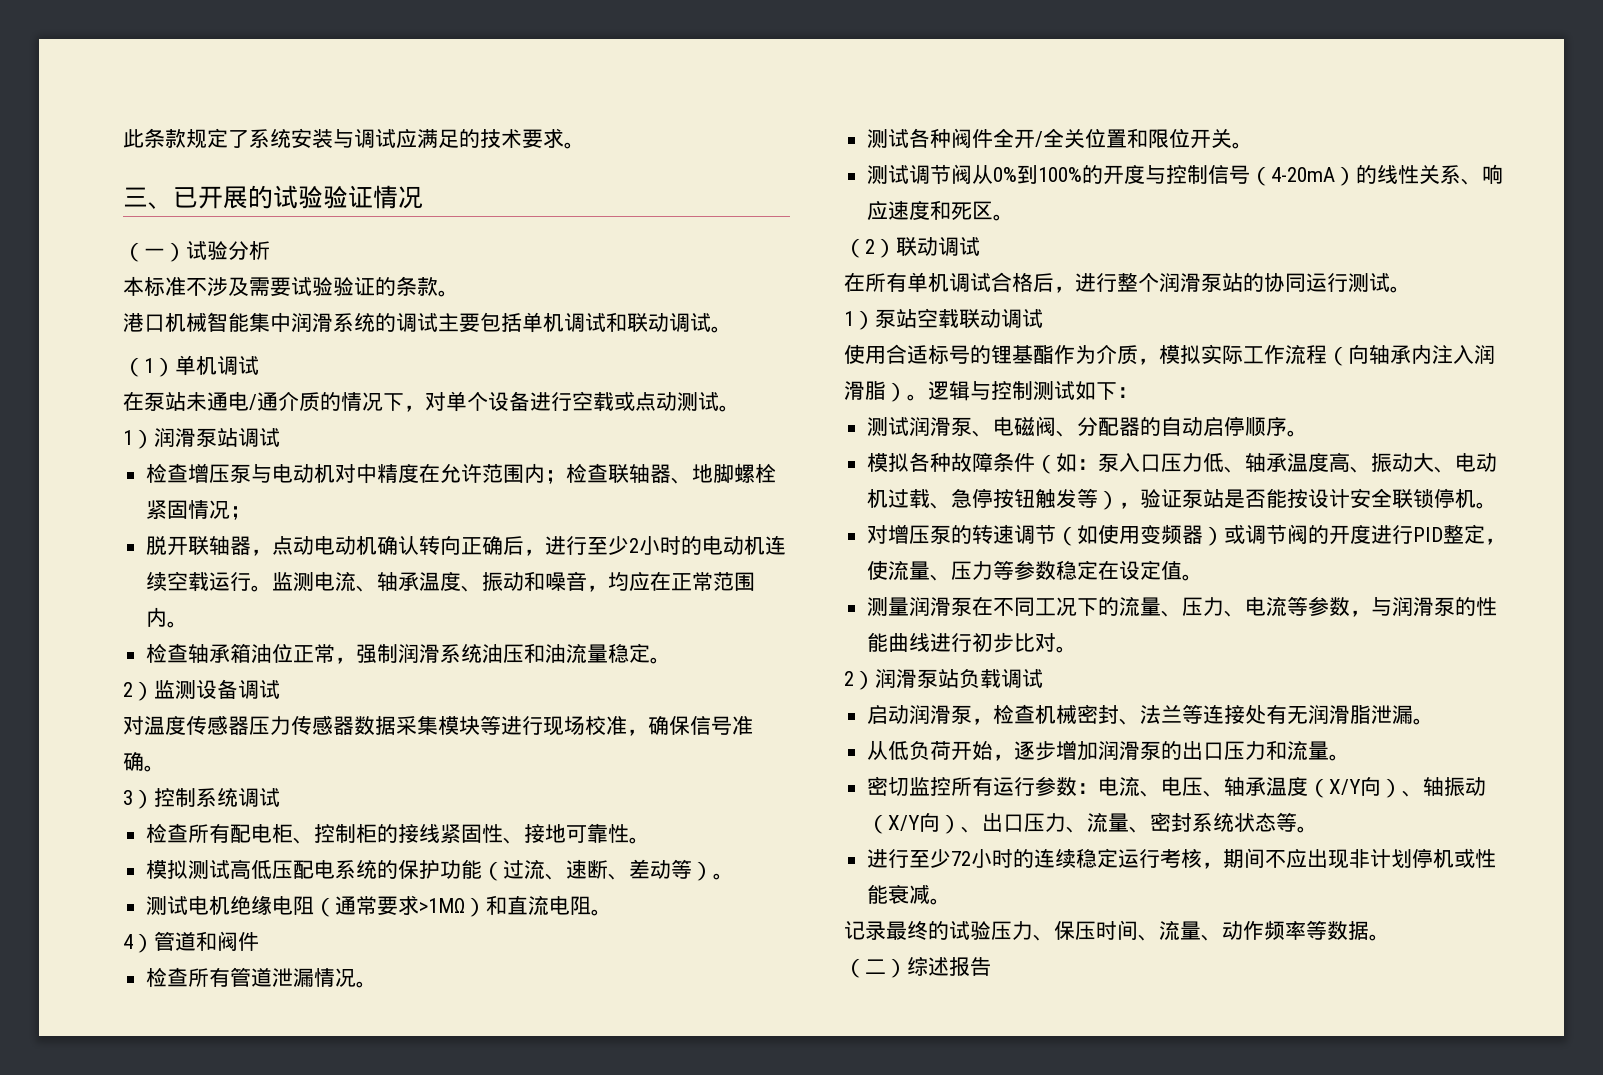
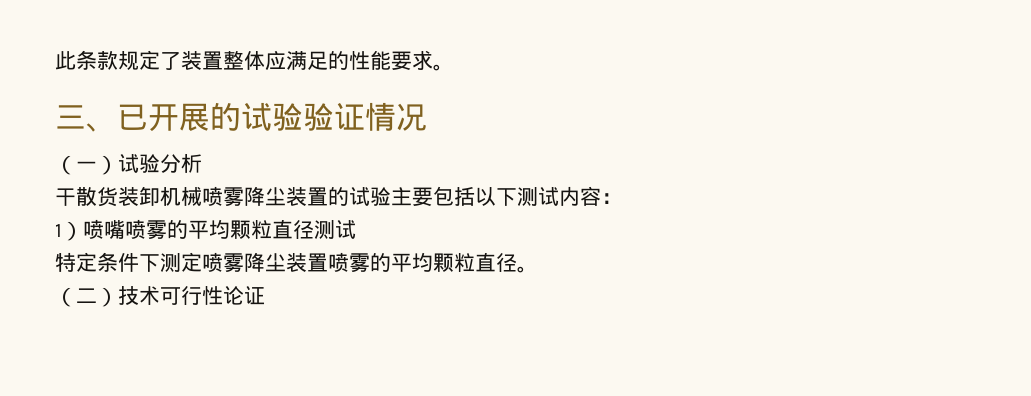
[249,128,396,148] 系统安装与调试 -> [181,50,265,70] 装置整体
[480,129,522,148] 技术 -> [349,50,391,70] 性能
[123,276,459,297] [123,312,732,333] [123,355,259,377] [123,391,740,412] [123,428,280,449] [146,463,777,484] [146,500,252,520] [146,535,787,556] [146,571,756,592] [146,607,189,628] [146,643,672,664] [123,679,280,701] [123,715,753,736] [123,752,165,772] [123,788,280,809] [146,823,651,844] [146,859,735,881] [146,895,613,917] [123,931,259,953] [146,967,378,988] [867,128,1254,149] [867,164,1504,186] [867,200,1015,221] [844,237,980,258] [844,272,1411,293] [844,308,1043,330] [844,344,1495,366] [844,381,1138,402] [867,416,1309,437] [867,452,1498,474] [867,488,1498,510] [867,524,1507,546] [867,560,1204,581] [867,596,1498,617] [867,632,1078,653] [844,669,1043,690] [867,704,1435,725] [867,740,1351,761] [867,776,1487,798] [867,812,1319,834] [867,848,1497,869] [867,884,952,905] [844,920,1369,941] 本标准不涉及需要试验验证的条款。 // 港口机械智能集中润滑系统的调试主要包括单机调试和联动调试。 // （1）单机调试 // 在泵站未通电/通介质的情况下，对单个设备进行空载或点动测试。 // 1）润滑泵站调试 // 检查增压泵与电动机对中精度在允许范围内；检查联轴器、地脚螺栓紧固情况； // 脱开联轴器，点动电动机确认转向正确后，进行至少2小时的电动机连续空载运行。监测电流、轴承温度、振动和噪音，均应在正常范围内。 // 检查轴承箱油位正常，强制润滑系统油压和油流量稳定。 // 2）监测设备调试 // 对温度传感器压力传感器数据采集模块等进行现场校准，确保信号准确。 // 3）控制系统调试 // 检查所有配电柜、控制柜的接线紧固性、接地可靠性。 // 模拟测试高低压配电系统的保护功能（过流、速断、差动等）。 // 测试电机绝缘电阻（通常要求>1MΩ）和直流电阻。 // 4）管道和阀件 // 检查所有管道泄漏情况。 // 测试各种阀件全开/全关位置和限位开关。 // 测试调节阀从0%到100%的开度与控制信号（4-20mA）的线性关系、响应速度和死区。 // （2）联动调试 // 在所有单机调试合格后，进行整个润滑泵站的协同运行测试。 // 1）泵站空载联动调试 // 使用合适标号的锂基酯作为介质，模拟实际工作流程（向轴承内注入润滑脂）。逻辑与控制测试如下： // 测试润滑泵、电磁阀、分配器的自动启停顺序。 // 模拟各种故障条件（如：泵入口压力低、轴承温度高、振动大、电动机过载、急停按钮触发等），验证泵站是否能按设计安全联锁停机。 // 对增压泵的转速调节（如使用变频器）或调节阀的开度进行PID整定，使流量、压力等参数稳定在设定值。 // 测量润滑泵在不同工况下的流量、压力、电流等参数，与润滑泵的性能曲线进行初步比对。 // 2）润滑泵站负载调试 // 启动润滑泵，检查机械密封、法兰等连接处有无润滑脂泄漏。 // 从低负荷开始，逐步增加润滑泵的出口压力和流量。 // 密切监控所有运行参数：电流、电压、轴承温度（X/Y向）、轴振动（X/Y向）、出口压力、流量、密封系统状态等。 // 进行至少72小时的连续稳定运行考核，期间不应出现非计划停机或性能衰减。 // 记录最终的试验压力、保压时间、流量、动作频率等数据 -> [55,186,622,207] [55,219,356,241] [55,252,517,273] 干散货装卸机械喷雾降尘装置的试验主要包括以下测试内容： // 1）喷嘴喷雾的平均颗粒直径测试 // 特定条件下测定喷雾降尘装置喷雾的平均颗粒直径
[907,956,991,977] 综述报告 -> [118,286,265,305] 技术可行性论证

